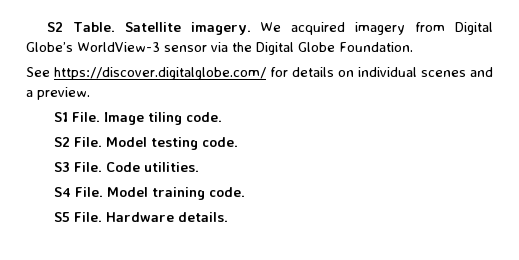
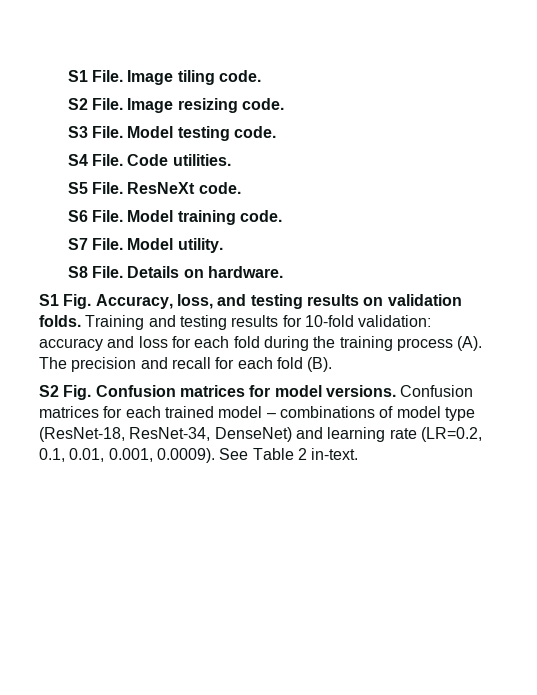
[46,22,494,35] [26,42,413,55] [26,67,494,80] [26,87,90,100] S2 Table. Satellite imagery. We acquired imagery from Digital Globe’s WorldView-3 sensor via the Digital Globe Foundation. // See https://discover.digitalglobe.com/ for details on individual scenes and a preview. // -> (67, 76) none
(102, 142) none -> [127,98,285,113] [67,126,124,138] Image resizing code. // S3 File.
[53,162,70,172] S3 -> [67,154,88,166] S4
[53,187,71,197] S4 -> [67,182,241,194] [67,210,88,222] S5 File. ResNeXt code. // S6
[53,212,228,222] S5 File. Hardware details. -> [67,238,223,253] [67,266,284,278] [39,294,462,309] [39,315,432,330] [39,336,483,351] [39,357,333,372] [39,385,474,400] [39,406,475,421] [39,427,482,442] [39,448,359,463] S7 File. Model utility. // S8 File. Details on hardware. // S1 Fig. Accuracy, loss, and testing results on validation folds. Training and testing results for 10-fold validation: accuracy and loss for each fold during the training process (A). The precision and recall for each fold (B). // S2 Fig. Confusion matrices for model versions. Confusion matrices for each trained model – combinations of model type (ResNet-18, ResNet-34, DenseNet) and learning rate (LR=0.2, 0.1, 0.01, 0.001, 0.0009). See Table 2 in-text.

